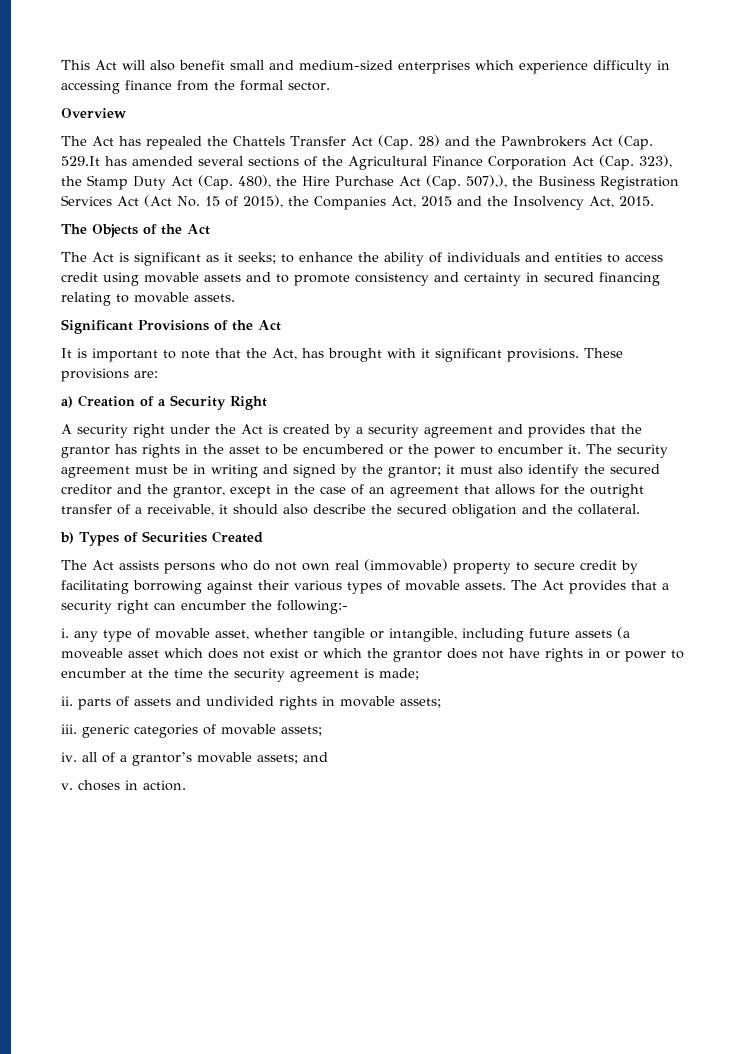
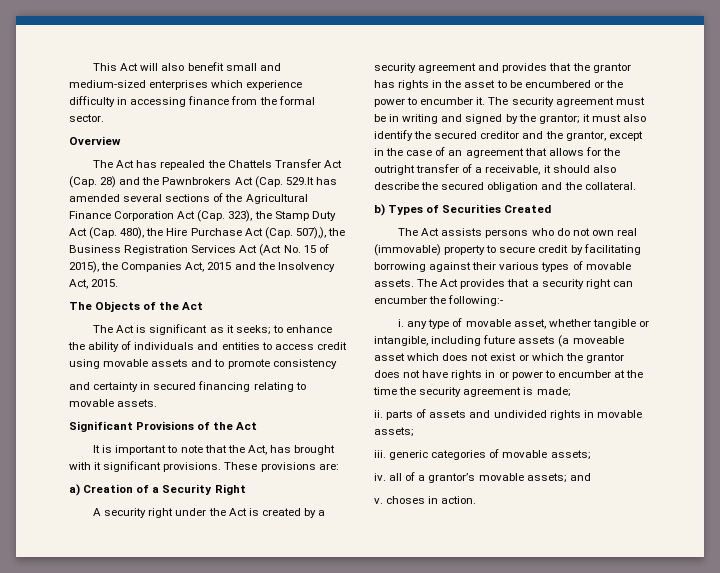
(429, 279) none -> (337, 364) //

